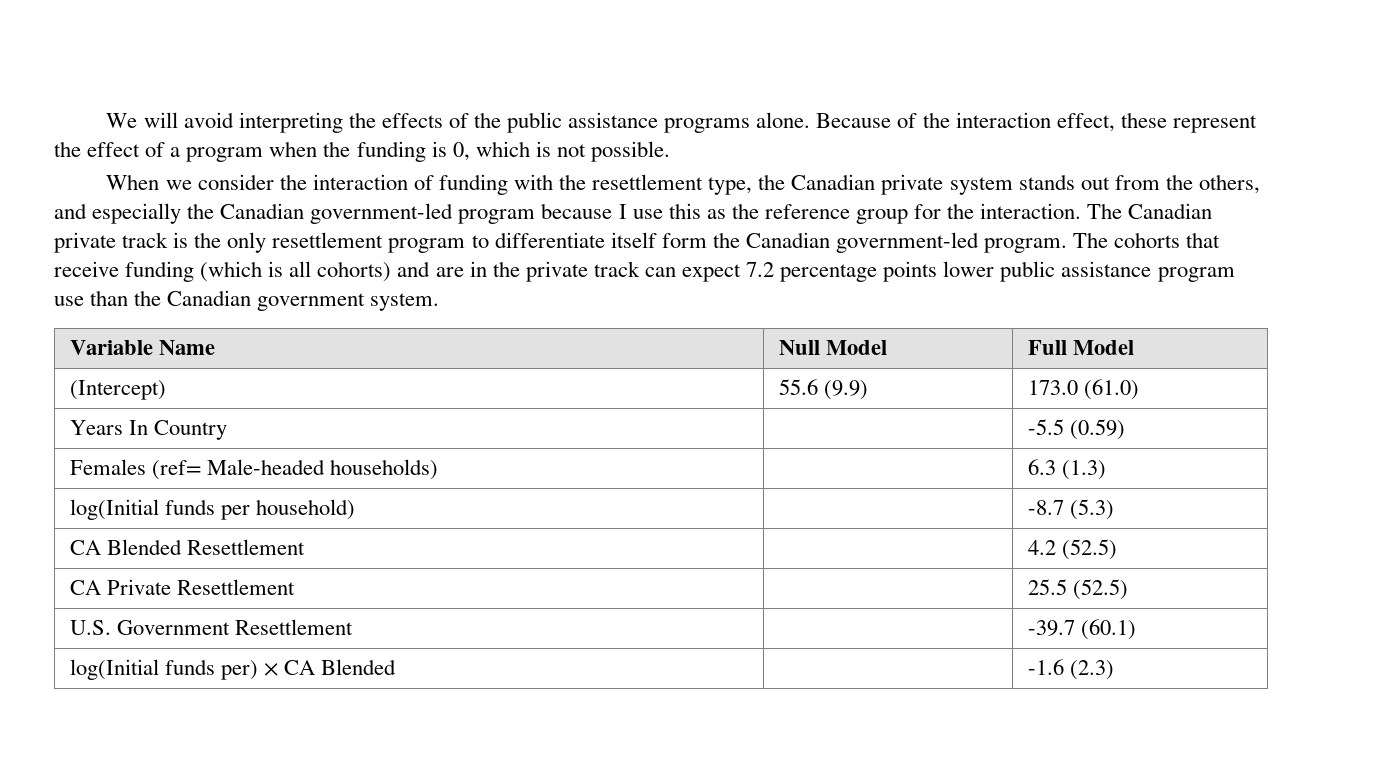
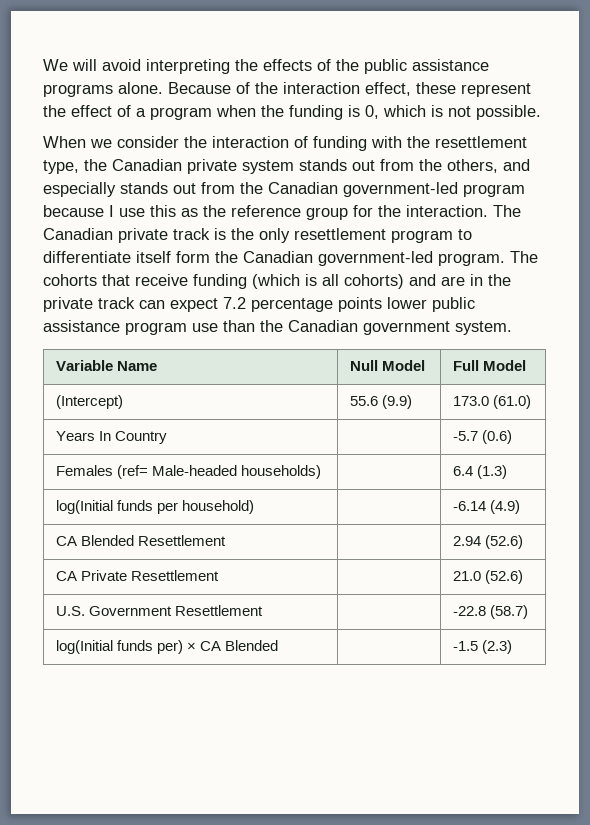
(182, 213) none -> [120,182,235,194] stands out from
[1027,419,1125,440] -5.5 (0.59) -> [452,430,512,444] -5.7 (0.6)
[1027,459,1056,475] 6.3 -> [452,466,473,476] 6.4
[1027,499,1114,520] -8.7 (5.3) -> [452,500,520,514] -6.14 (4.9)
[1027,539,1117,560] 4.2 (52.5) -> [452,535,523,549] 2.94 (52.6)
[1027,579,1128,600] 25.5 (52.5) -> [452,570,523,584] 21.0 (52.6)
[1027,619,1136,640] -39.7 (60.1) -> [452,605,528,619] -22.8 (58.7)
[1027,659,1064,675] -1.6 -> [452,641,478,651] -1.5

